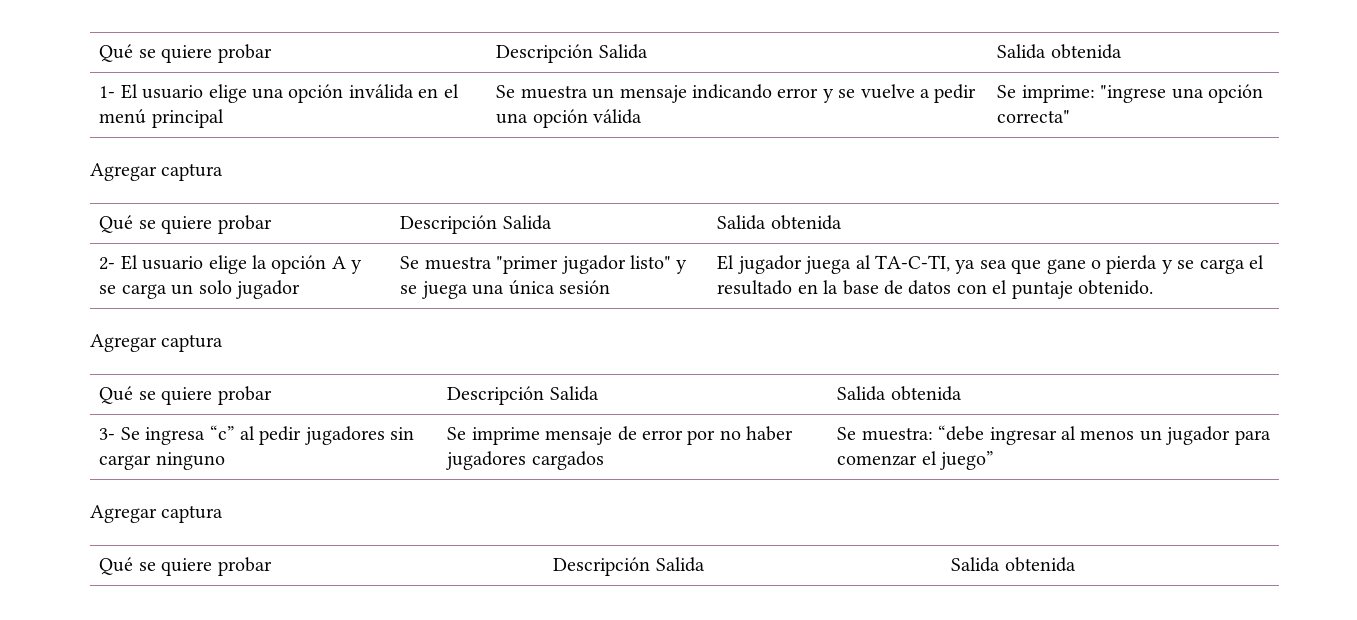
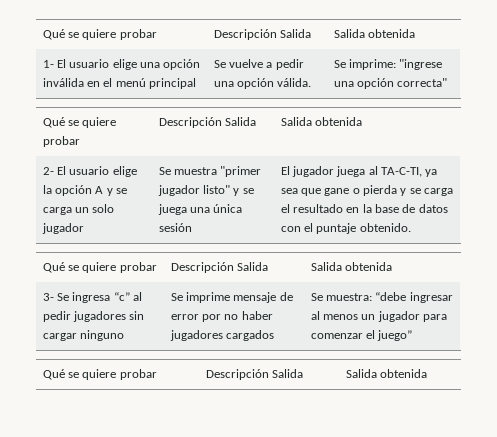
[520,84,856,103] muestra un mensaje indicando error y se -> (226, 64) none
[593,109,643,124] válida -> [277,78,312,87] válida.
[90,163,224,181] // Agregar captura -> (448, 82) none
[90,334,224,352] // Agregar captura -> (411, 227) none
[90,505,224,523] // Agregar captura -> (413, 335) none

